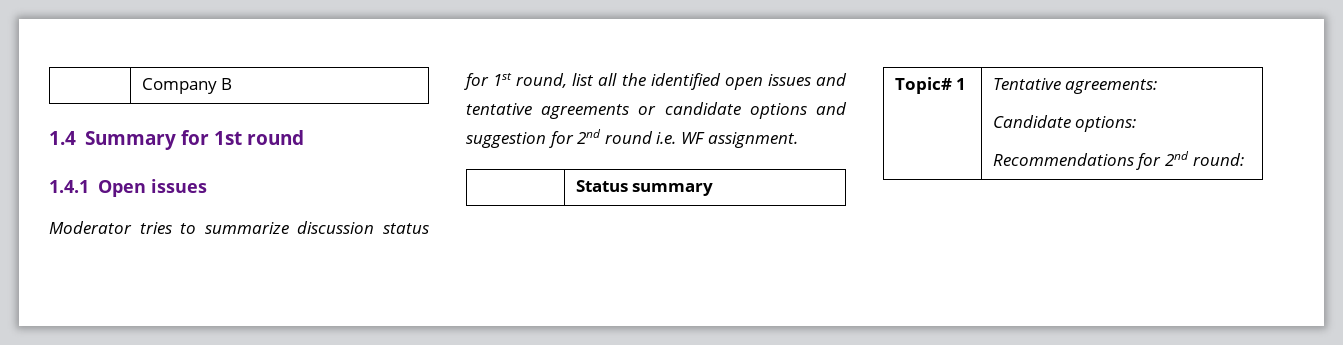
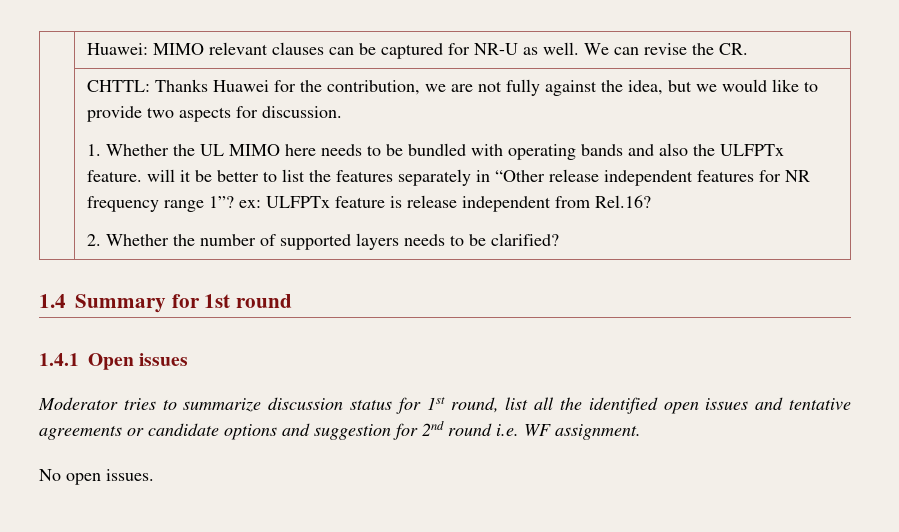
[141,78,233,94] | Company B -> [87,42,749,59] [87,79,819,96] [87,106,343,122] [87,143,785,160] [87,169,811,186] [87,195,652,212] [87,233,560,250] | Huawei: MIMO relevant clauses can be captured for NR-U as well. We can revise the CR. // | CHTTL: Thanks Huawei for the contribution, we are not fully against the idea, but we would like to provide two aspects for discussion. // 1. Whether the UL MIMO here needs to be bundled with operating bands and also the ULFPTx feature. will it be better to list the features separately in “Other release independent features for NR frequency range 1”? ex: ULFPTx feature is release independent from Rel.16? // 2. Whether the number of supported layers needs to be clarified?
[575,180,714,196] [894,77,967,94] [992,78,1158,94] [992,115,1137,132] [992,151,1244,170] // | Status summary // Topic# 1 | Tentative agreements: // Candidate options: // Recommendations for 2nd round: -> [39,469,154,485] // No open issues.

